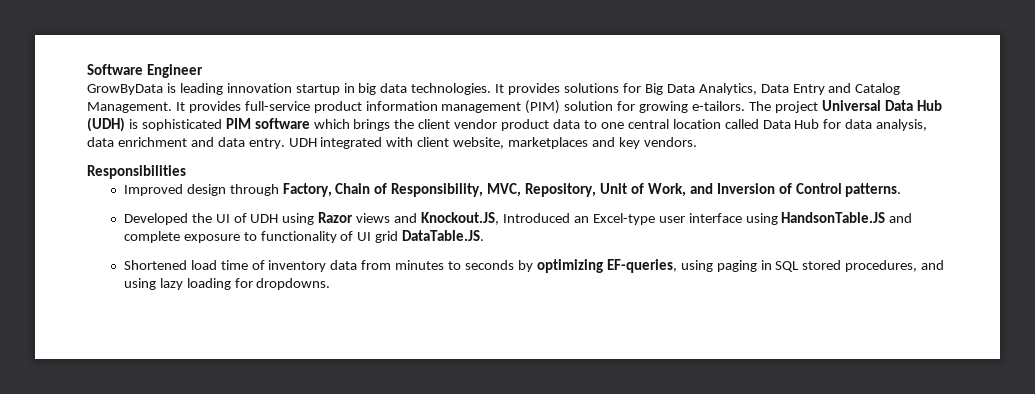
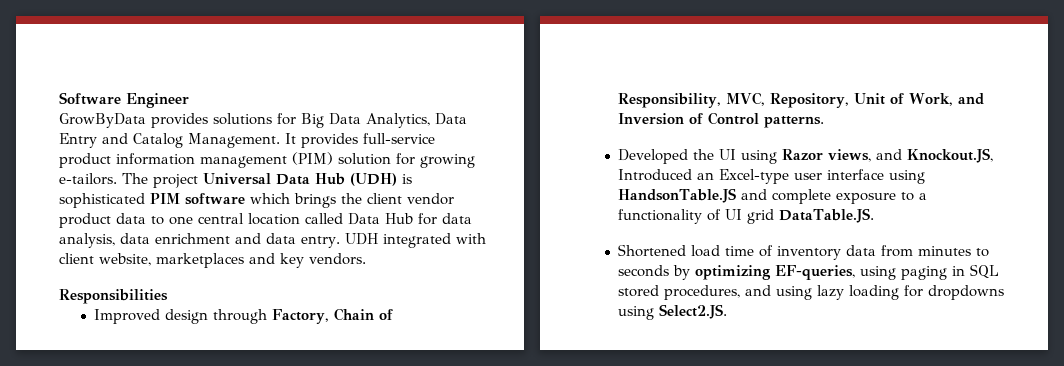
[166,83,505,95] is leading innovation startup in big data technologies. It -> (146, 120) none
[233,213,279,223] of UDH -> (737, 154) none
[356,213,391,223] views -> [828,149,872,162] views,
(257, 236) none -> [919,193,928,200] a
[256,278,331,290] dropdowns. -> [928,285,1005,300] [618,304,728,320] dropdowns using Select2.JS.

